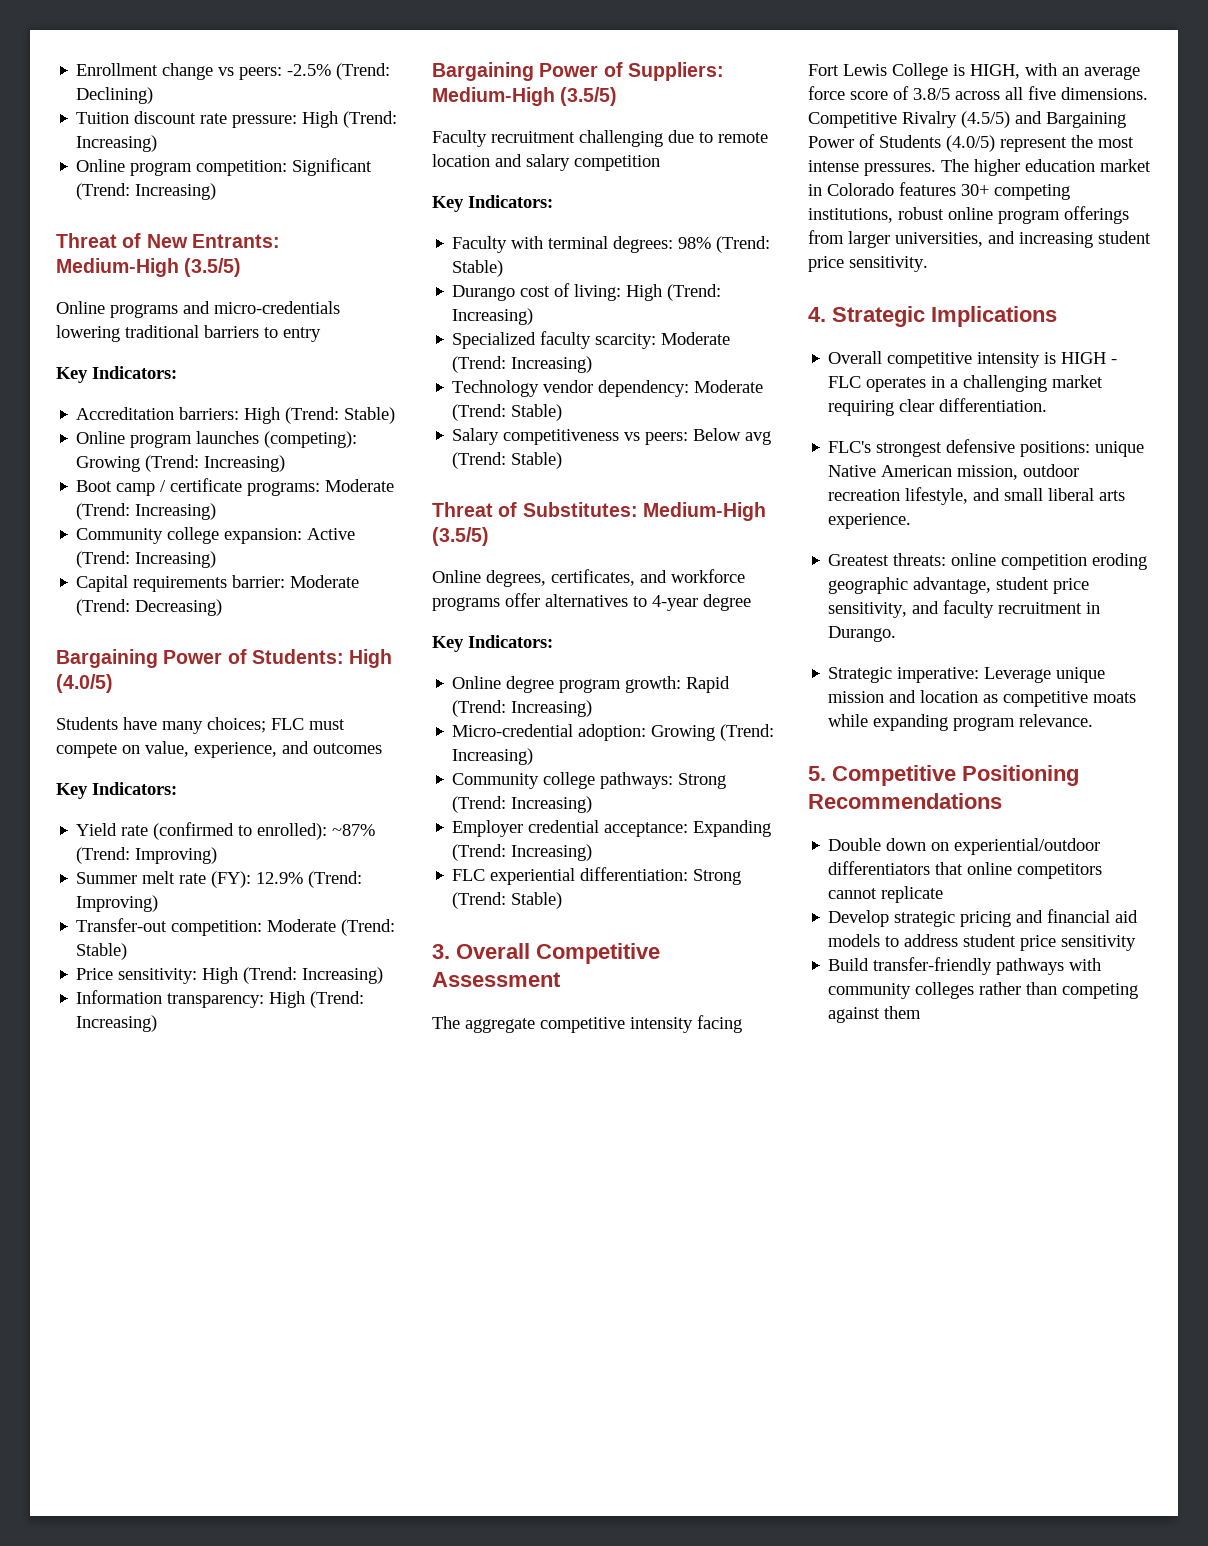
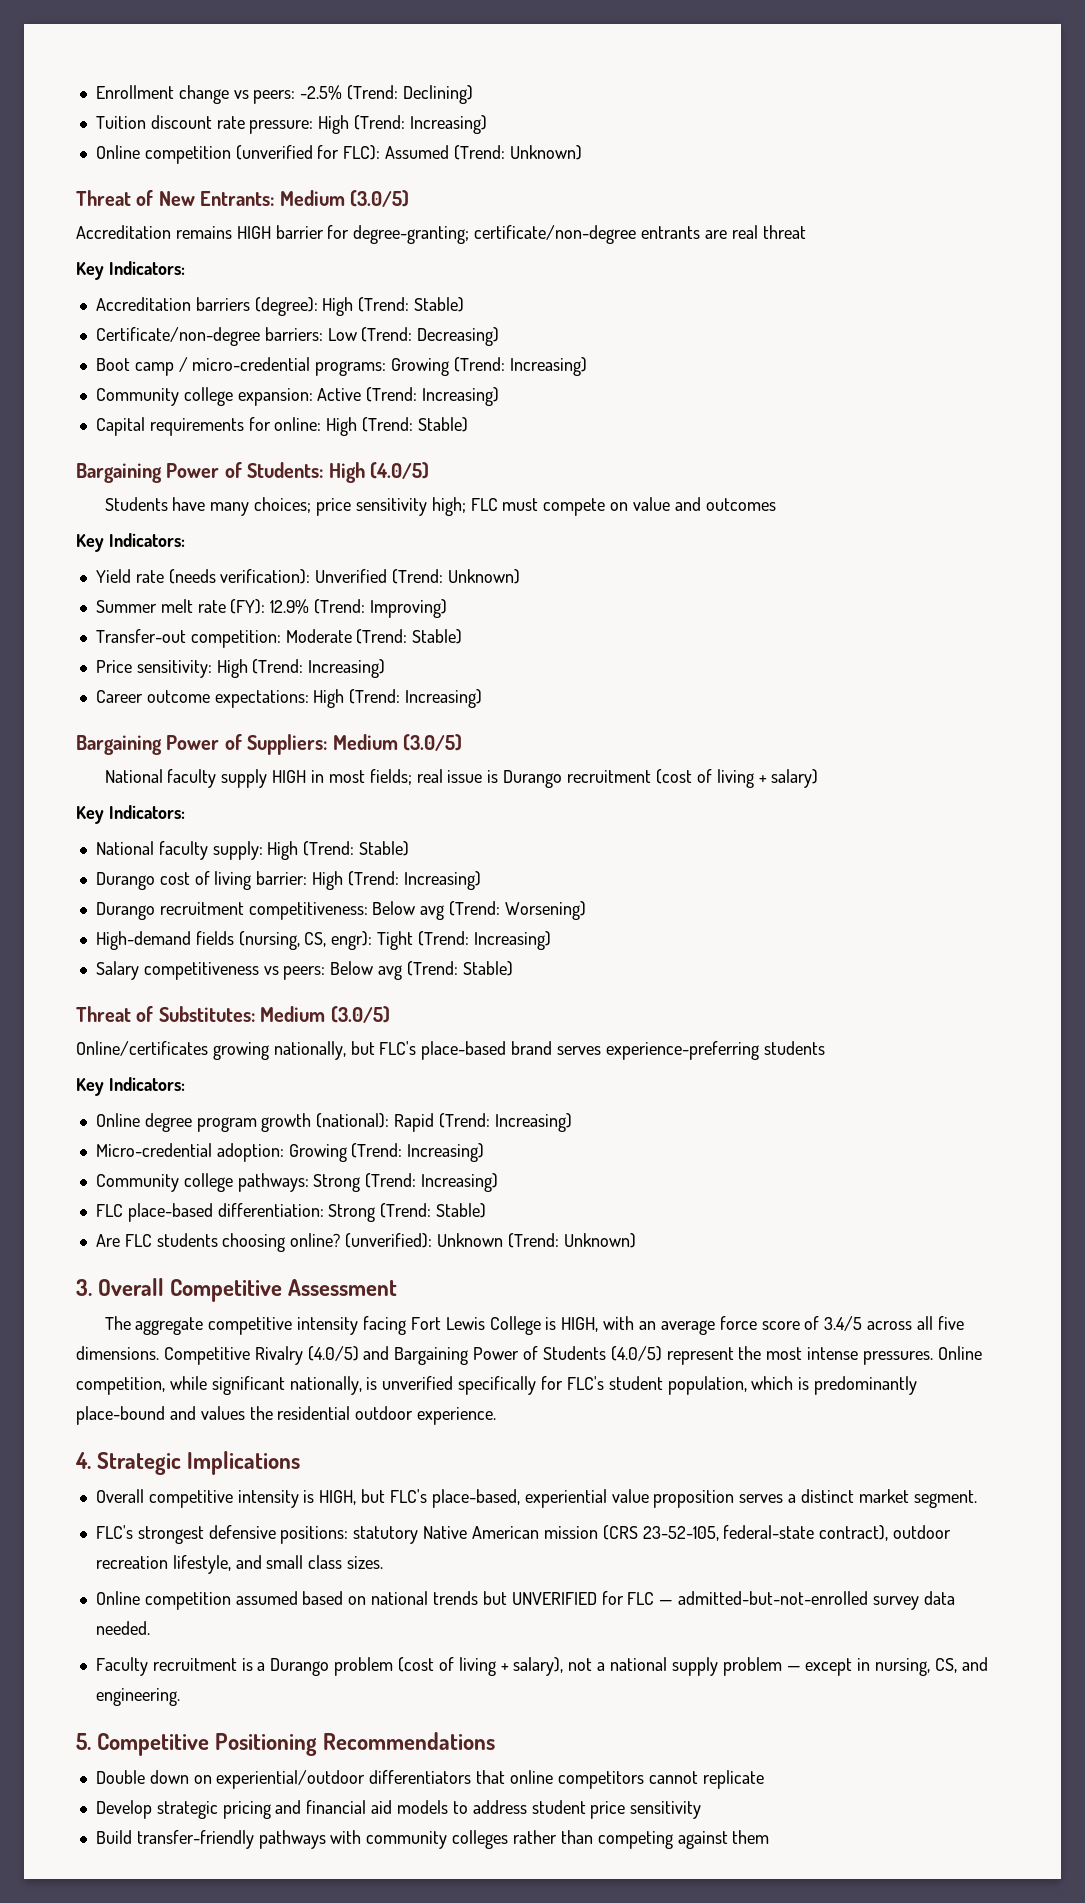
[130,158,373,176] [76,183,217,200] [56,233,280,248] [56,258,242,277] [56,301,340,318] [56,325,321,342] program competition: Significant (Trend: Increasing) // Threat of New Entrants: Medium-High (3.5/5) // Online programs and micro-credentials lowering traditional barriers to entry -> [144,145,582,164] [76,190,409,207] [76,225,806,244] competition (unverified for FLC): Assumed (Trend: Unknown) // Threat of New Entrants: Medium (3.0/5) // Accreditation remains HIGH barrier for degree-granting; certificate/non-degree entrants are real threat
[179,407,396,424] [76,431,358,448] [76,455,286,472] barriers: High (Trend: Stable) // Online program launches (competing): Growing (Trend: Increasing) -> [195,297,465,316] [95,327,500,346] barriers (degree): High (Trend: Stable) // Certificate/non-degree barriers: Low (Trend: Decreasing)
[170,478,395,496] certificate programs: Moderate -> [192,357,450,376] micro-credential programs: Growing
[232,575,360,588] [76,599,223,616] barrier: Moderate (Trend: Decreasing) -> [248,417,468,436] for online: High (Trend: Stable)
(266, 725) none -> [316,497,466,516] price sensitivity high;
[145,741,277,758] value, experience, -> [633,497,671,511] value
[153,822,376,840] [76,847,218,864] (confirmed to enrolled): ~87% (Trend: Improving) -> [168,569,520,584] (needs verification): Unverified (Trend: Unknown)
[76,990,265,1008] Information transparency: -> [95,690,309,708] Career outcome expectations:
[432,87,618,106] [432,130,768,147] [432,154,660,171] [432,195,553,212] [452,236,712,253] Medium-High (3.5/5) // Faculty recruitment challenging due to remote location and salary competition // Key Indicators: // Faculty with terminal degrees: 98% -> [332,734,462,751] [104,769,819,788] [76,805,185,824] [95,841,299,860] Medium (3.0/5) // National faculty supply HIGH in most fields; real issue is Durango recruitment (cost of living + salary) // Key Indicators: // National faculty supply: High
[574,284,722,301] [452,308,534,325] [452,331,731,349] [452,356,593,373] [452,380,764,397] [452,404,563,421] living: High (Trend: Increasing) // Specialized faculty scarcity: Moderate (Trend: Increasing) // Technology vendor dependency: Moderate (Trend: Stable) -> [214,871,481,890] [95,901,586,920] [95,931,551,950] living barrier: High (Trend: Increasing) // Durango recruitment competitiveness: Below avg (Trend: Worsening) // High-demand fields (nursing, CS, engr): Tight (Trend: Increasing)
[642,502,766,521] [432,527,489,546] [432,569,745,587] [432,593,751,611] Medium-High (3.5/5) // Online degrees, certificates, and workforce programs offer alternatives to 4-year degree -> [260,1006,390,1023] [76,1041,825,1060] Medium (3.0/5) // Online/certificates growing nationally, but FLC's place-based brand serves experience-preferring students
[625,676,682,693] growth: -> [261,1113,390,1132] growth (national):
[452,820,772,837] [452,844,593,861] [452,868,576,885] // Employer credential acceptance: Expanding (Trend: Increasing) // FLC experiential -> [95,1203,213,1222] // FLC place-based
(563, 900) none -> [95,1233,636,1252] // Are FLC students choosing online? (unverified): Unknown (Trend: Unknown)
[913,88,950,100] 3.8/5 -> [824,1316,863,1331] 3.4/5
[961,111,1010,128] (4.5/5) -> [307,1346,359,1361] (4.0/5)
[941,159,1151,176] [808,182,1070,200] [808,206,1129,224] [808,230,1151,248] [808,256,928,272] The higher education market in Colorado features 30+ competing institutions, robust online program offerings from larger universities, and increasing student price sensitivity. -> [937,1346,982,1360] [76,1376,918,1395] [76,1406,497,1425] Online competition, while significant nationally, is unverified specifically for FLC's student population, which is predominantly place-bound and values the residential outdoor experience.
[1061,352,1118,364] [828,375,1104,392] [828,398,1048,416] HIGH - FLC operates in a challenging market requiring clear differentiation. -> [319,1489,977,1508] HIGH, but FLC's place-based, experiential value proposition serves a distinct market segment.
[1095,441,1145,457] unique -> [353,1526,419,1544] statutory
[957,465,1019,480] mission, -> [543,1525,889,1541] mission (CRS 23-52-105, federal-state contract),
[1048,488,1126,501] [828,513,912,529] [828,553,1148,570] [828,577,1090,594] [828,600,1101,618] [828,626,897,642] [828,667,1106,683] [828,690,1137,707] [828,714,1094,731] liberal arts experience. // Greatest threats: online competition eroding geographic advantage, student price sensitivity, and faculty recruitment in Durango. // Strategic imperative: Leverage unique mission and location as competitive moats while expanding program relevance. -> [308,1555,384,1569] [95,1591,955,1610] [95,1621,150,1635] [95,1657,988,1676] [95,1688,180,1706] class sizes. // Online competition assumed based on national trends but UNVERIFIED for FLC — admitted-but-not-enrolled survey data needed. // Faculty recruitment is a Durango problem (cost of living + salary), not a national supply problem — except in nursing, CS, and engineering.

